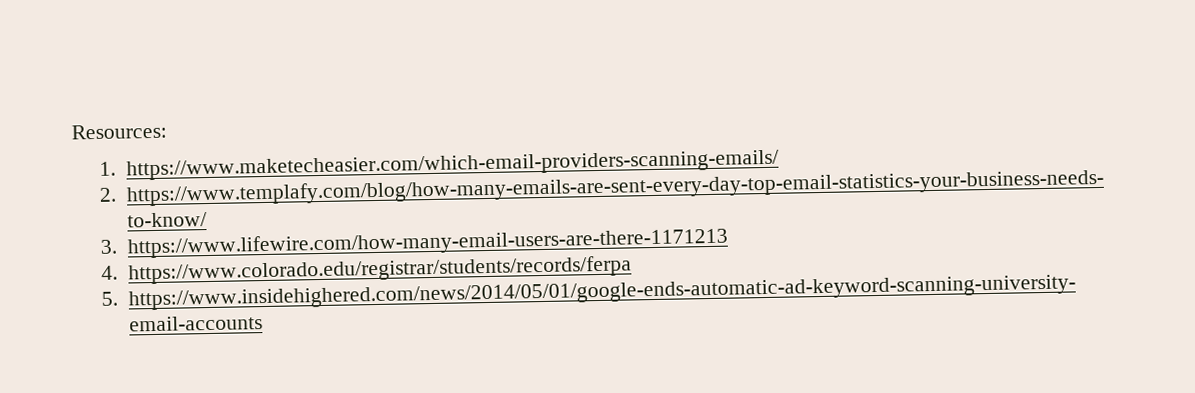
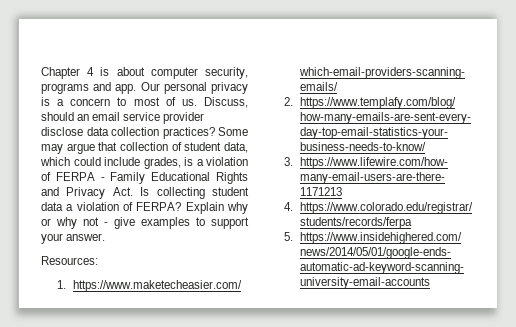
(71, 131) none -> [41,67,248,79] [41,82,248,94] [41,97,248,108] [41,112,205,124] [41,127,248,139] [41,142,248,154] [40,157,248,169] [41,172,248,184] [41,187,250,199] [41,202,248,214] [41,217,249,229] [41,233,106,244] Chapter 4 is about computer security, programs and app. Our personal privacy is a concern to most of us. Discuss, should an email service provider disclose data collection practices? Some may argue that collection of student data, which could include grades, is a violation of FERPA - Family Educational Rights and Privacy Act. Is collecting student data a violation of FERPA? Explain why or why not - give examples to support your answer. //

